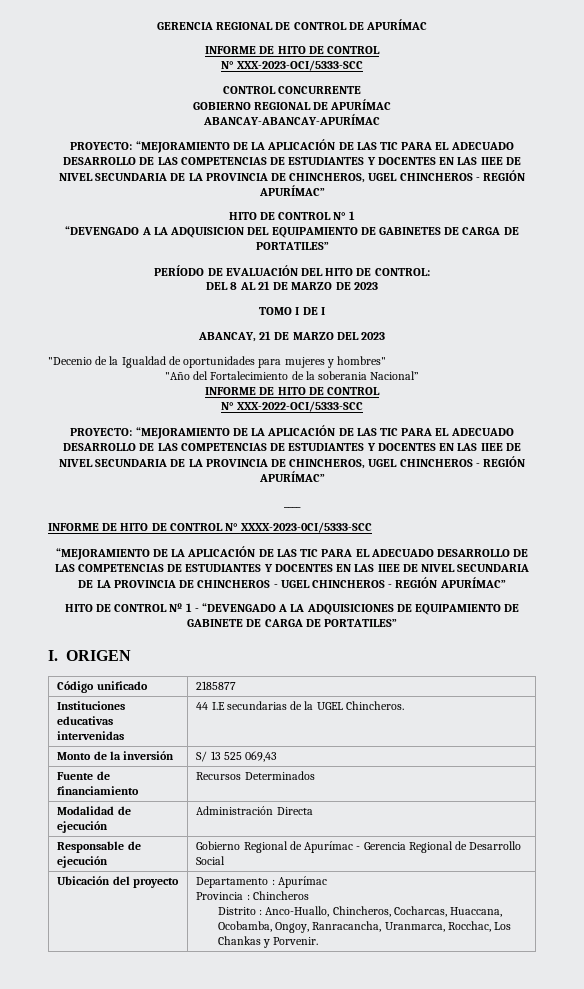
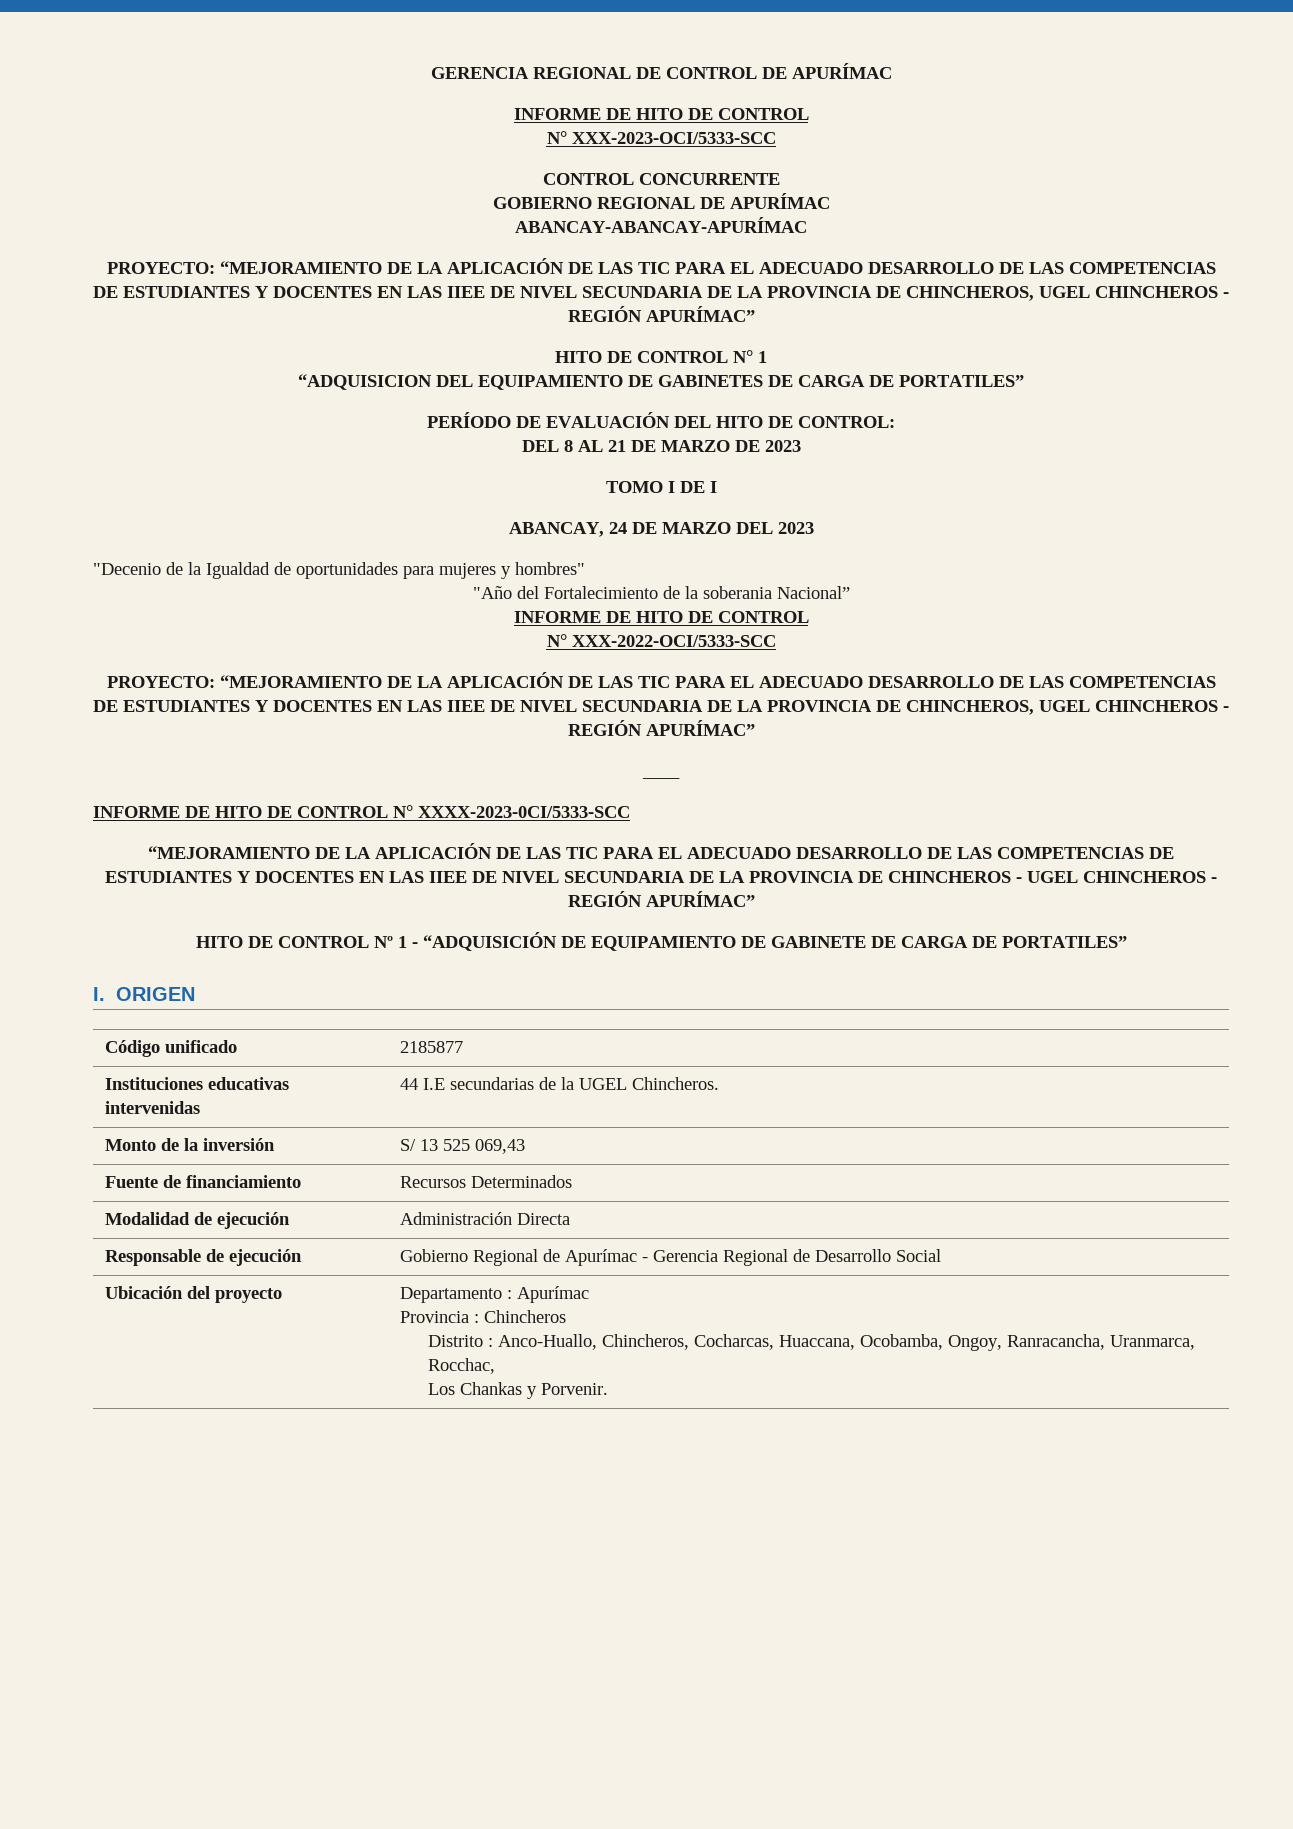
[65,226,245,238] “DEVENGADO A LA ADQUISICION -> [298,374,432,390] “ADQUISICION
[259,331,272,340] 21 -> [608,522,627,534] 24
[202,603,394,615] “DEVENGADO A LA ADQUISICIONES -> [422,932,557,951] “ADQUISICIÓN
(491, 926) none -> (495, 1366) //

